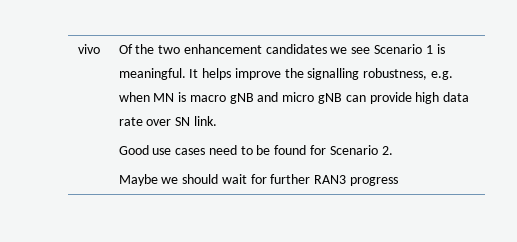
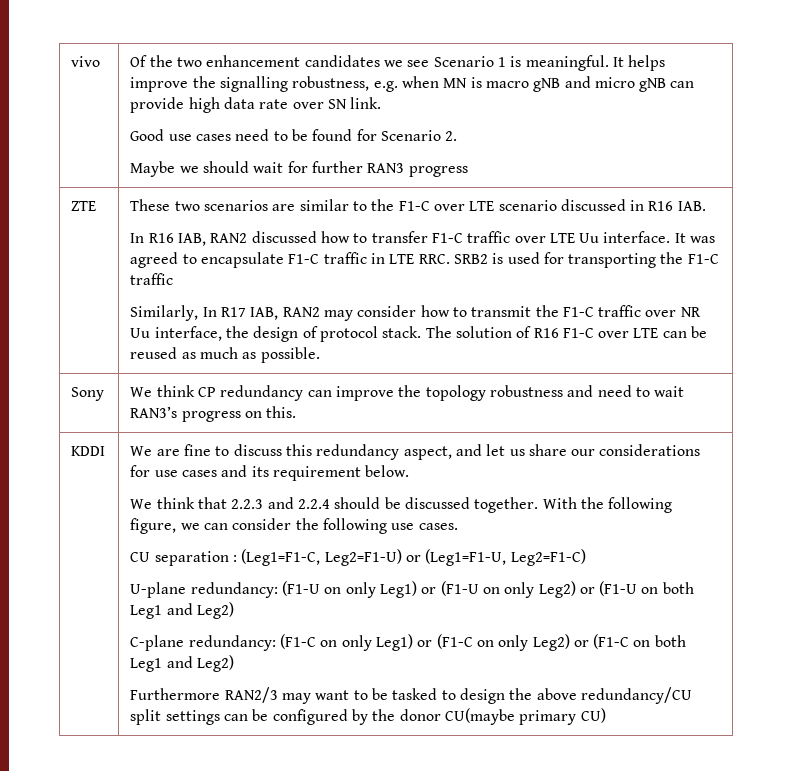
(398, 181) none -> [71,201,97,211] [130,199,706,211] [130,231,716,246] [130,252,719,268] [130,273,174,285] [130,305,701,321] [130,326,708,342] [130,347,320,363] [71,387,105,401] [130,385,685,401] [130,406,297,422] [71,446,106,456] [130,444,701,460] [130,465,410,481] [130,497,673,513] [130,518,458,534] [130,549,586,566] [130,581,694,598] [130,602,234,619] [130,634,686,651] [130,655,234,672] [130,687,692,704] [130,708,606,725] // ZTE | These two scenarios are similar to the F1-C over LTE scenario discussed in R16 IAB. // In R16 IAB, RAN2 discussed how to transfer F1-C traffic over LTE Uu interface. It was agreed to encapsulate F1-C traffic in LTE RRC. SRB2 is used for transporting the F1-C traffic // Similarly, In R17 IAB, RAN2 may consider how to transmit the F1-C traffic over NR Uu interface, the design of protocol stack. The solution of R16 F1-C over LTE can be reused as much as possible. // Sony | We think CP redundancy can improve the topology robustness and need to wait RAN3’s progress on this. // KDDI | We are fine to discuss this redundancy aspect, and let us share our considerations for use cases and its requirement below. // We think that 2.2.3 and 2.2.4 should be discussed together. With the following figure, we can consider the following use cases. // CU separation : (Leg1=F1-C, Leg2=F1-U) or (Leg1=F1-U, Leg2=F1-C) // U-plane redundancy: (F1-U on only Leg1) or (F1-U on only Leg2) or (F1-U on both Leg1 and Leg2) // C-plane redundancy: (F1-C on only Leg1) or (F1-C on only Leg2) or (F1-C on both Leg1 and Leg2) // Furthermore RAN2/3 may want to be tasked to design the above redundancy/CU split settings can be configured by the donor CU(maybe primary CU)

